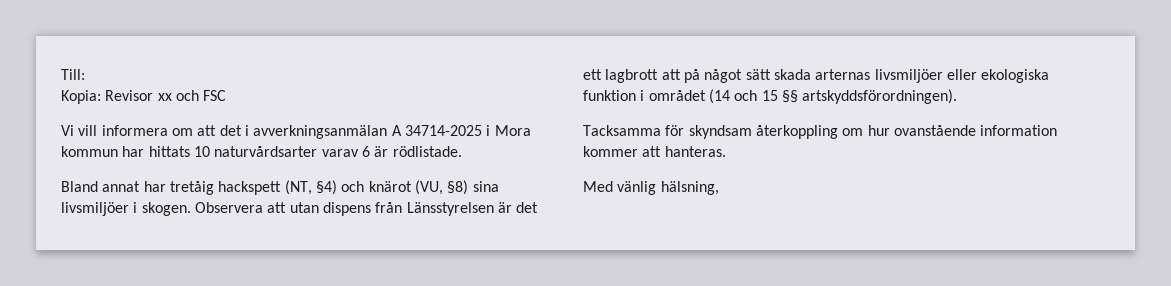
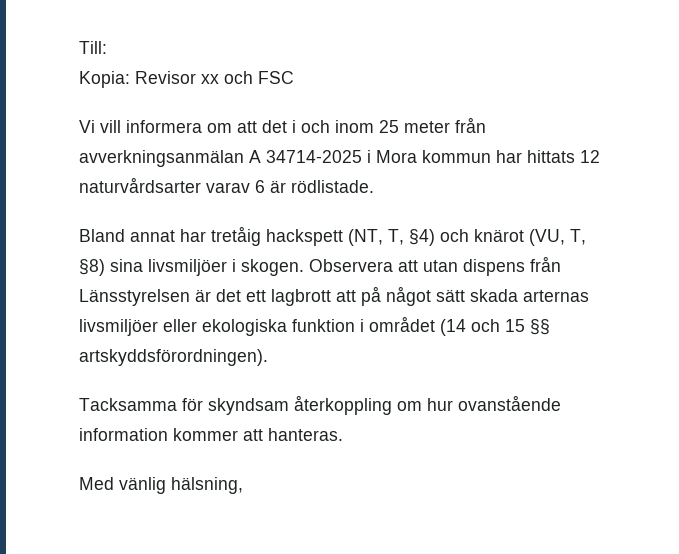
(249, 130) none -> [301,117,486,133] och inom 25 meter från
[193,146,210,157] 10 -> [580,150,600,163] 12
(312, 187) none -> [388,229,404,245] T,
(443, 187) none -> [570,229,586,245] T,

